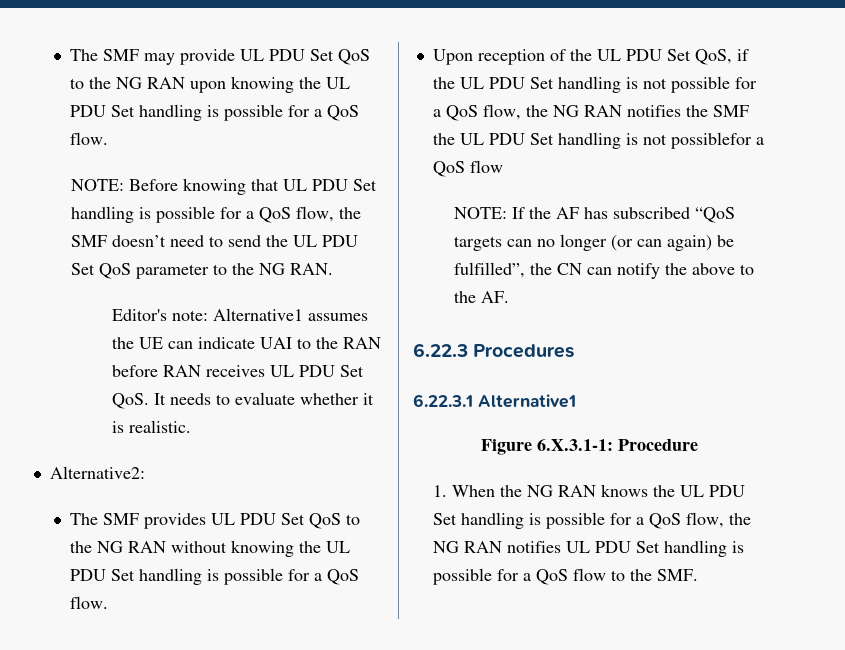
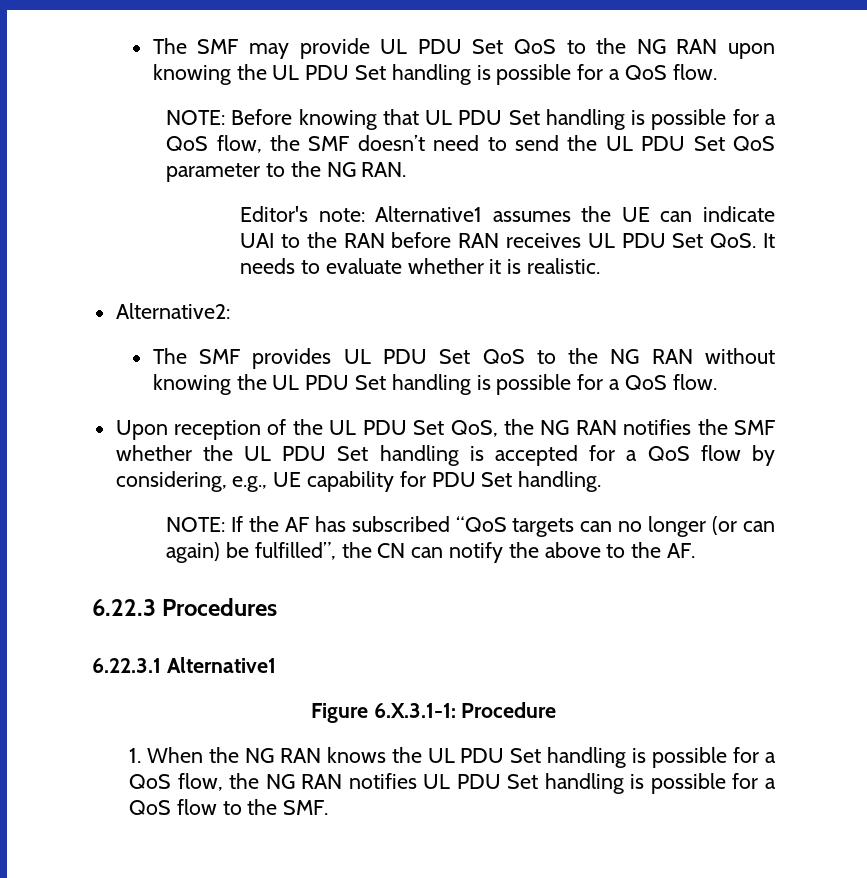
[736,49,749,61] [432,76,757,93] [432,104,749,121] [432,132,764,149] [432,160,503,177] if the UL PDU Set handling is not possible for a QoS flow, the NG RAN notifies the SMF the UL PDU Set handling is not possiblefor a QoS flow -> [503,419,775,435] [115,445,775,466] [115,471,602,492] the NG RAN notifies the SMF whether the UL PDU Set handling is accepted for a QoS flow by considering, e.g., UE capability for PDU Set handling.

